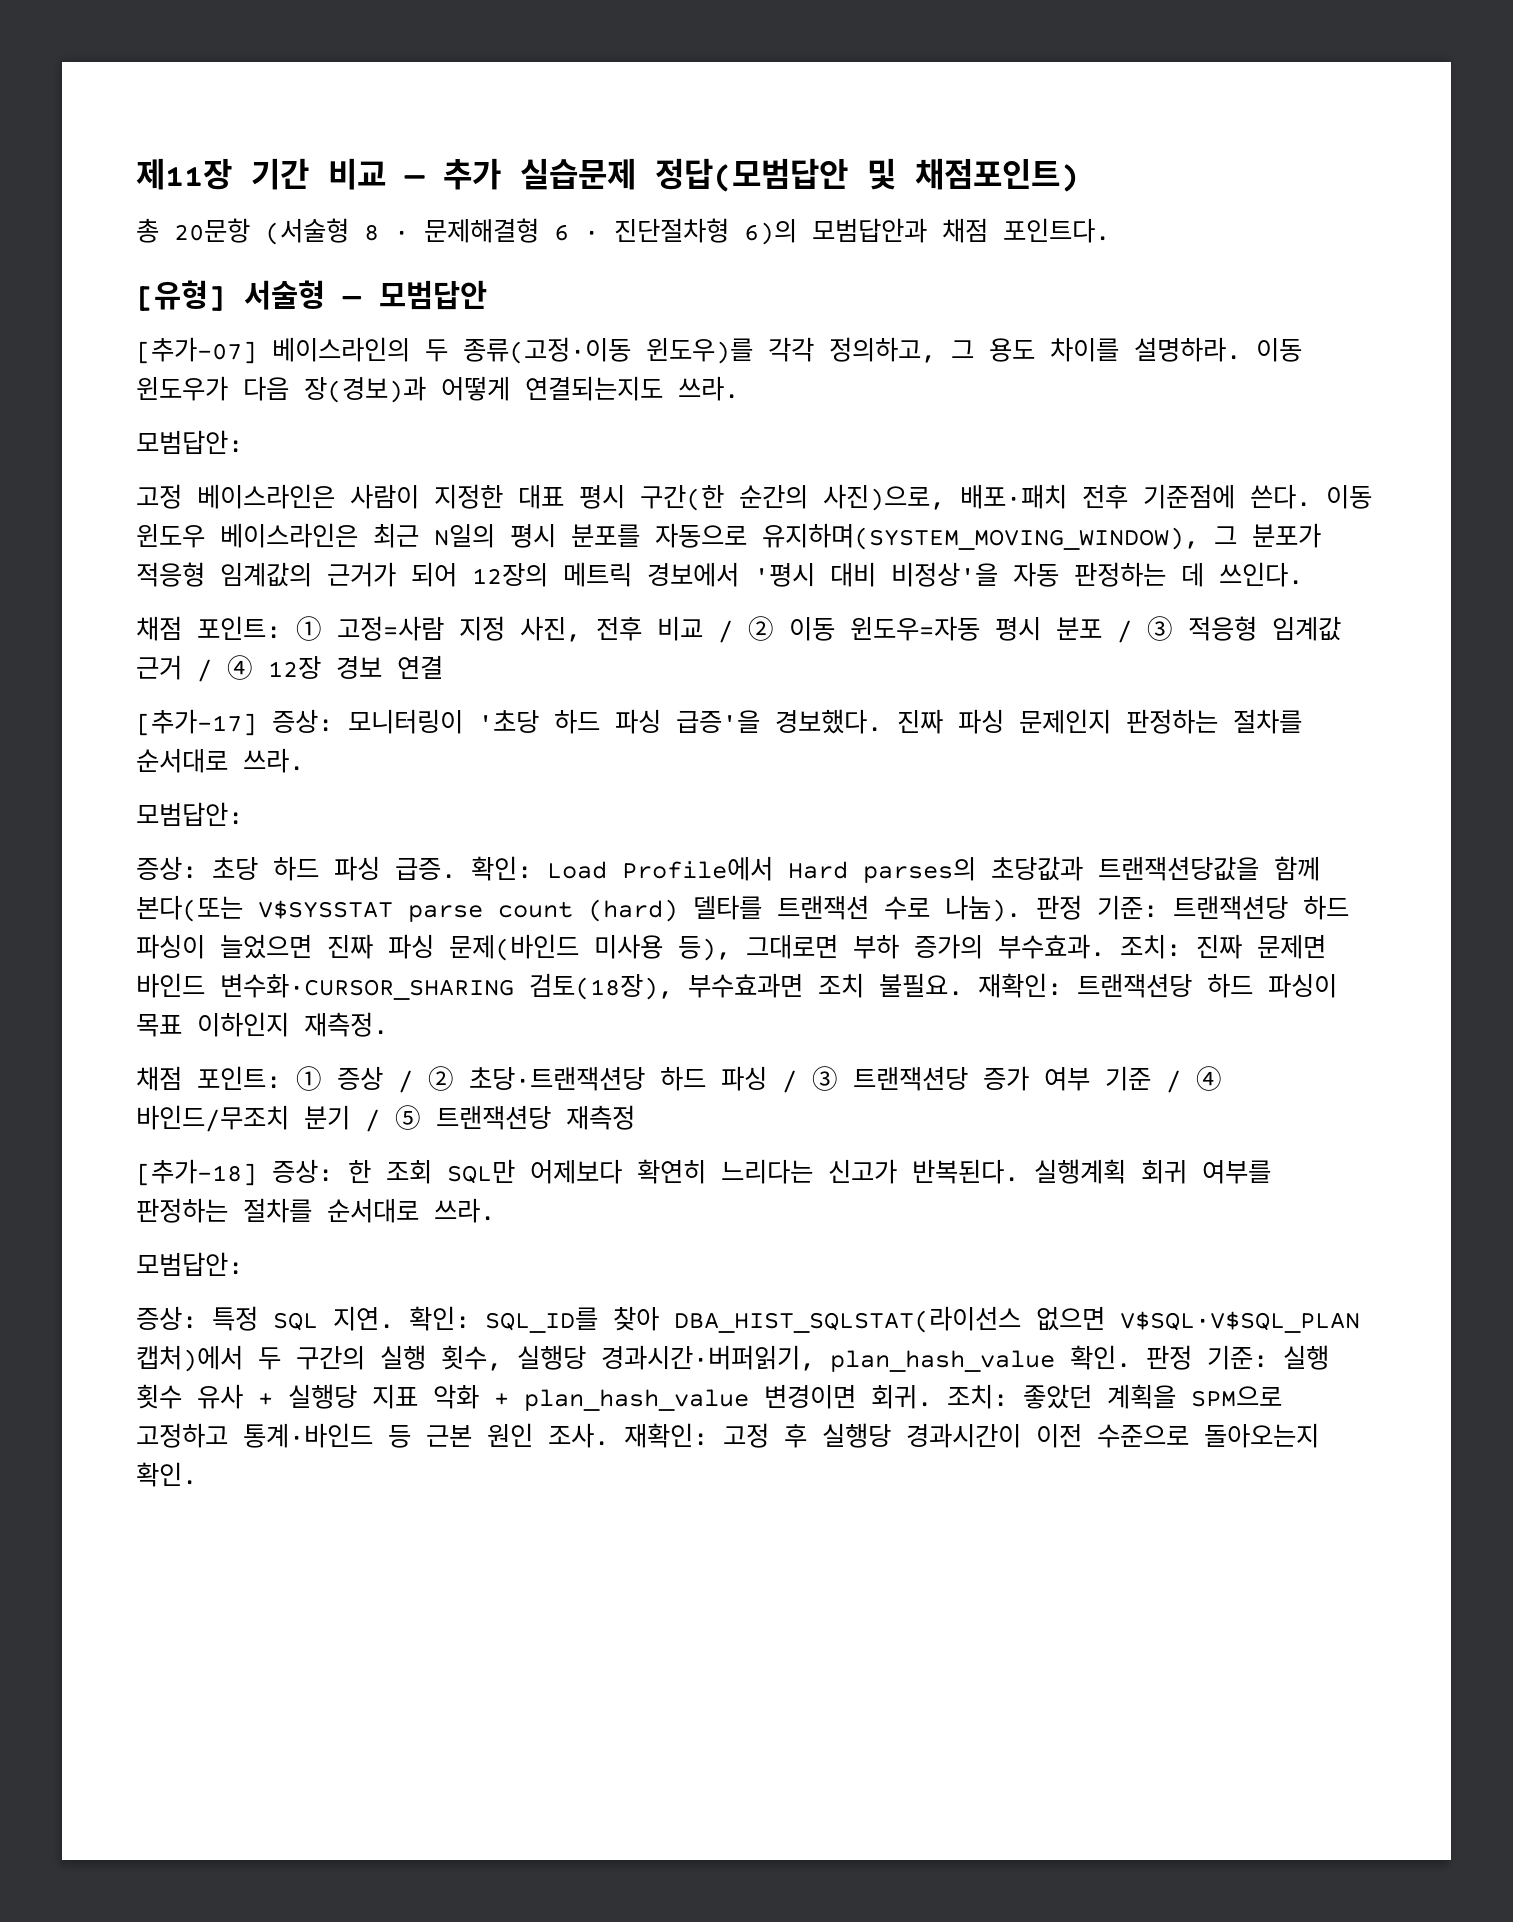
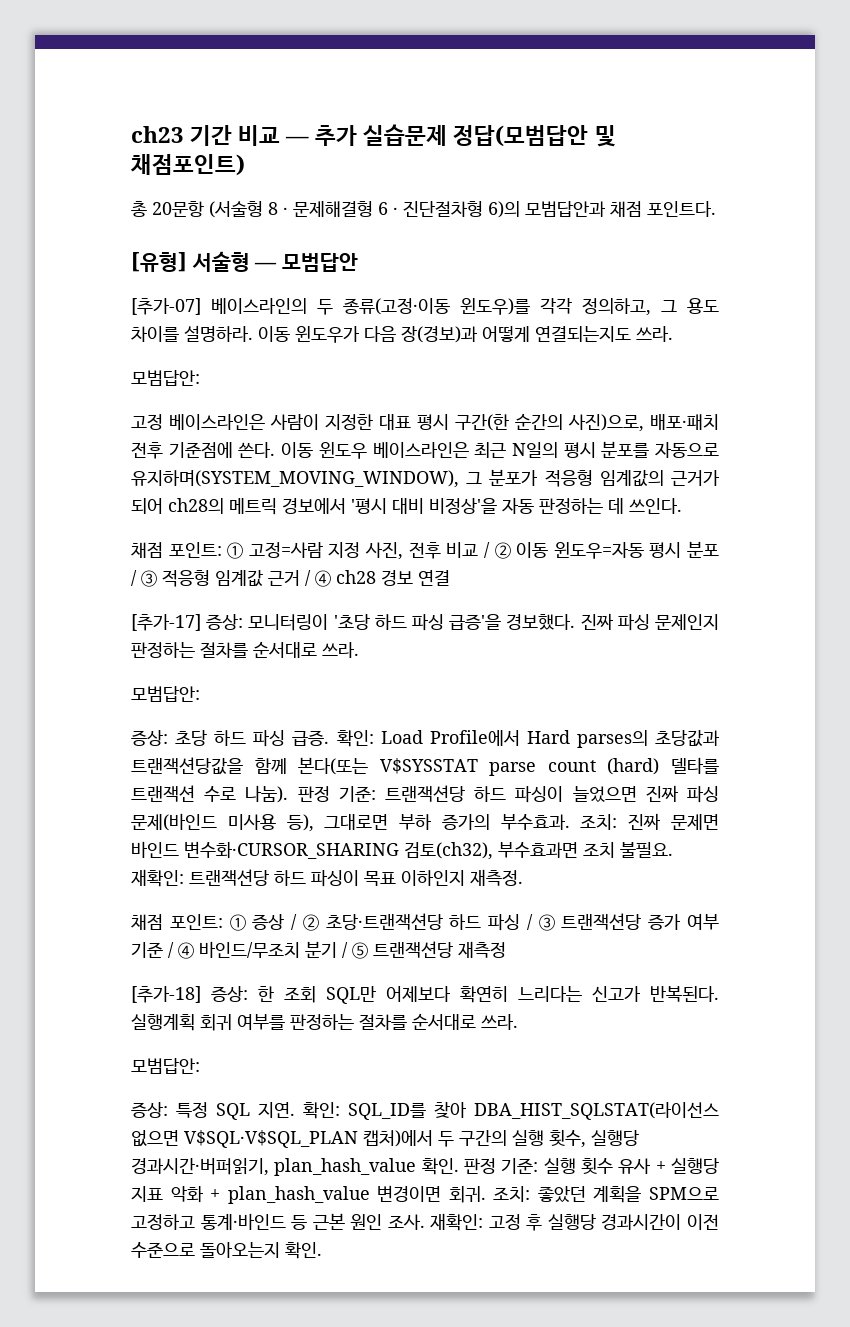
[136,158,232,190] 제11장 -> [131,126,184,143] ch23
[472,563,548,587] 12장의 -> [168,498,224,514] ch28의
[268,656,321,679] 12장 -> [336,570,376,584] ch28
[529,973,673,1000] 검토(18장), -> [404,842,493,860] 검토(ch32),

